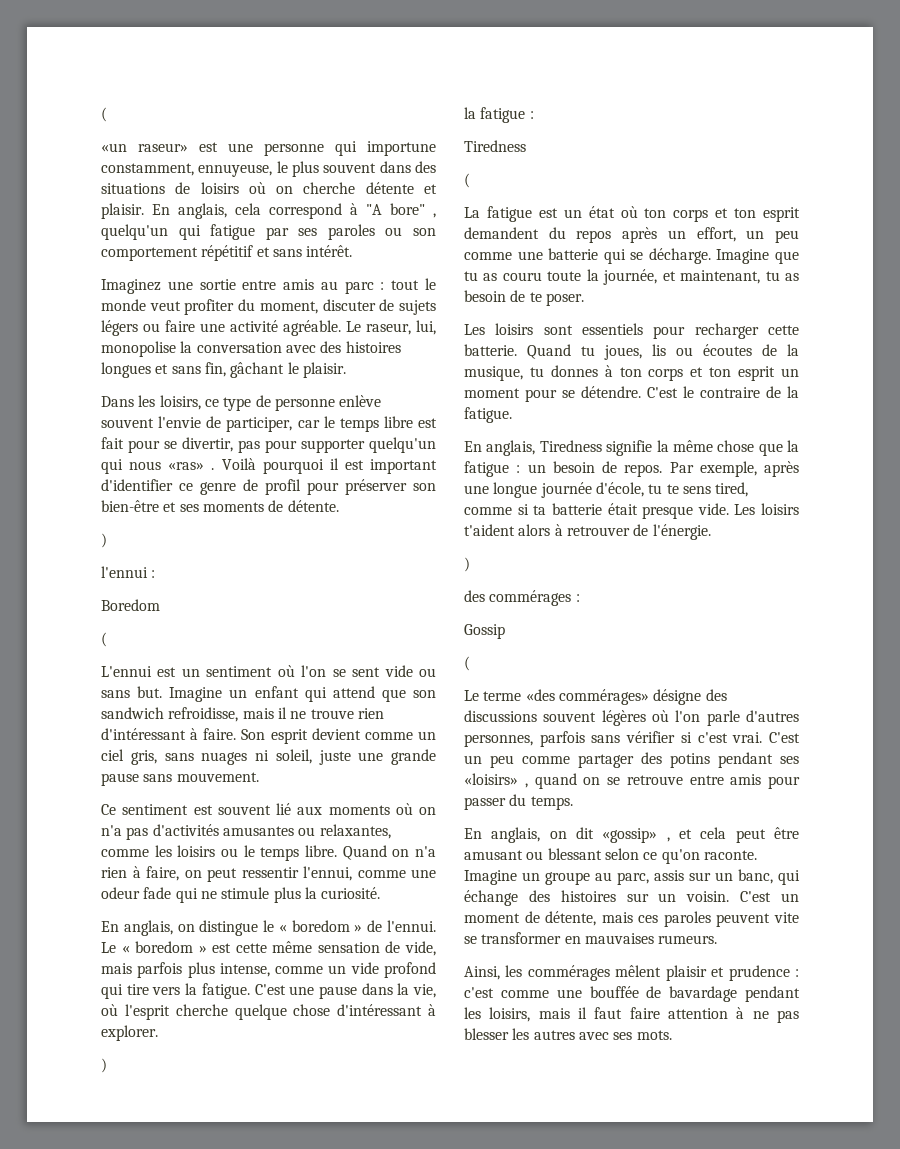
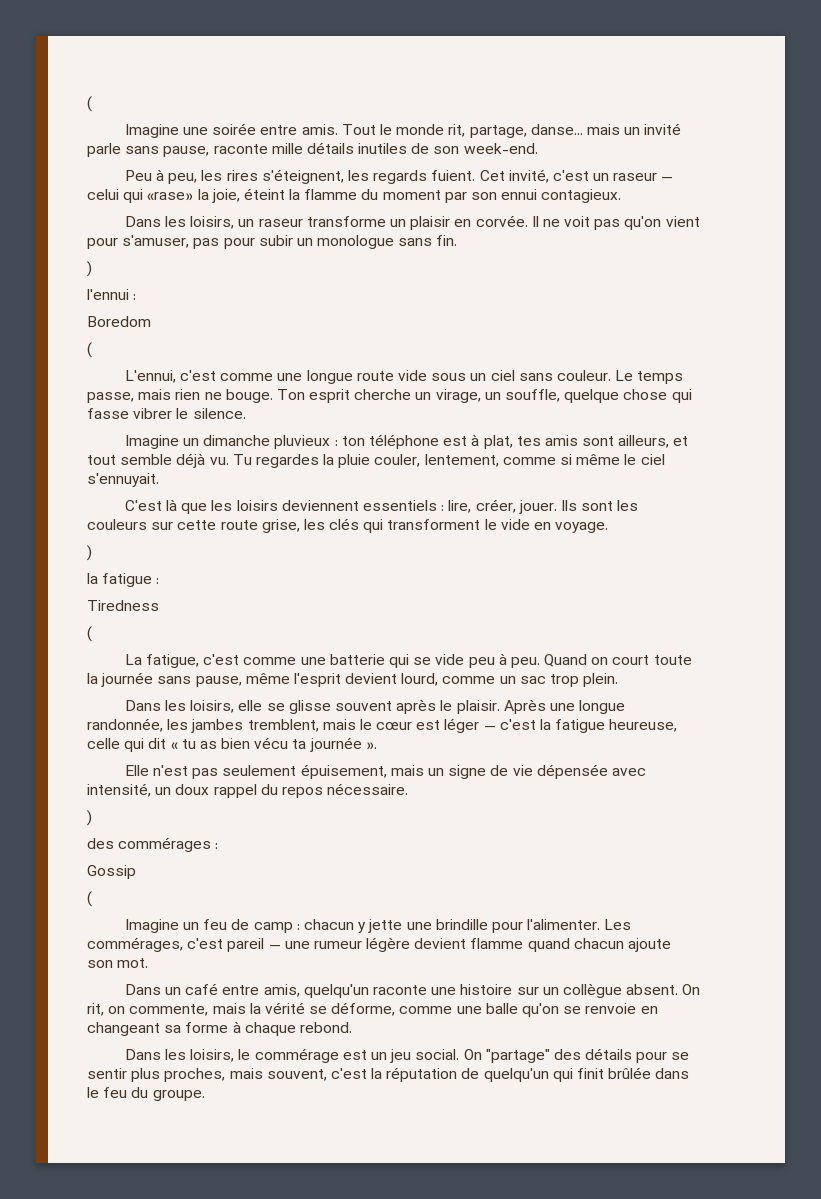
[101,107,107,122] [101,141,436,156] [101,161,436,177] [101,182,437,194] [101,203,436,219] [101,224,436,240] [101,245,353,261] [101,278,436,294] [101,299,437,315] [101,320,436,336] [101,341,401,357] [101,362,346,378] [101,395,382,411] [101,416,437,432] [101,437,436,453] [101,458,437,474] [101,479,436,495] [101,500,339,512] ( // «un raseur» est une personne qui importune constamment, ennuyeuse, le plus souvent dans des situations de loisirs où on cherche détente et plaisir. En anglais, cela correspond à "A bore" , quelqu'un qui fatigue par ses paroles ou son comportement répétitif et sans intérêt. // Imaginez une sortie entre amis au parc : tout le monde veut profiter du moment, discuter de sujets légers ou faire une activité agréable. Le raseur, lui, monopolise la conversation avec des histoires longues et sans fin, gâchant le plaisir. // Dans les loisirs, ce type de personne enlève souvent l'envie de participer, car le temps libre est fait pour se divertir, pas pour supporter quelqu'un qui nous «ras» . Voilà pourquoi il est important d'identifier ce genre de profil pour préserver son bien-être et ses moments de détente. -> [87,96,92,112] [124,123,682,138] [87,142,538,157] [124,169,674,184] [87,188,622,203] [124,215,700,230] [87,235,458,249] ( // Imagine une soirée entre amis. Tout le monde rit, partage, danse... mais un invité parle sans pause, raconte mille détails inutiles de son week-end. // Peu à peu, les rires s'éteignent, les regards fuient. Cet invité, c'est un raseur — celui qui «rase» la joie, éteint la flamme du moment par son ennui contagieux. // Dans les loisirs, un raseur transforme un plaisir en corvée. Il ne voit pas qu'on vient pour s'amuser, pas pour subir un monologue sans fin.
[101,665,437,677] [101,686,436,702] [101,707,384,722] [101,728,436,744] [101,749,436,765] [101,772,259,786] [101,803,436,815] [101,824,391,840] [101,845,436,861] [101,866,436,882] [101,887,381,903] [101,920,436,936] [101,941,436,956] [101,962,436,978] [101,983,436,999] [101,1004,436,1020] [101,1025,158,1041] L'ennui est un sentiment où l'on se sent vide ou sans but. Imagine un enfant qui attend que son sandwich refroidisse, mais il ne trouve rien d'intéressant à faire. Son esprit devient comme un ciel gris, sans nuages ni soleil, juste une grande pause sans mouvement. // Ce sentiment est souvent lié aux moments où on n'a pas d'activités amusantes ou relaxantes, comme les loisirs ou le temps libre. Quand on n'a rien à faire, on peut ressentir l'ennui, comme une odeur fade qui ne stimule plus la curiosité. // En anglais, on distingue le « boredom » de l'ennui. Le « boredom » est cette même sensation de vide, mais parfois plus intense, comme un vide profond qui tire vers la fatigue. C'est une pause dans la vie, où l'esprit cherche quelque chose d'intéressant à explorer. -> [124,370,684,384] [87,389,692,403] [87,408,246,419] [124,434,689,449] [87,453,665,468] [87,473,159,487] [124,499,639,514] [87,518,609,533] L'ennui, c'est comme une longue route vide sous un ciel sans couleur. Le temps passe, mais rien ne bouge. Ton esprit cherche un virage, un souffle, quelque chose qui fasse vibrer le silence. // Imagine un dimanche pluvieux : ton téléphone est à plat, tes amis sont ailleurs, et tout semble déjà vu. Tu regardes la pluie couler, lentement, comme si même le ciel s'ennuyait. // C'est là que les loisirs deviennent essentiels : lire, créer, jouer. Ils sont les couleurs sur cette route grise, les clés qui transforment le vide en voyage.
[486,206,800,222] [464,227,799,243] fatigue est un état où ton corps et ton esprit demandent du repos après un effort, un peu -> [146,654,240,668] fatigue, c'est
[648,248,799,264] [464,269,799,285] [464,290,584,306] [464,323,799,339] [464,344,799,360] [464,365,799,381] [464,386,799,402] [464,407,512,423] [464,440,799,456] [464,461,799,477] [464,482,749,498] [464,503,799,519] [464,524,711,540] décharge. Imagine que tu as couru toute la journée, et maintenant, tu as besoin de te poser. // Les loisirs sont essentiels pour recharger cette batterie. Quand tu joues, lis ou écoutes de la musique, tu donnes à ton corps et ton esprit un moment pour se détendre. C'est le contraire de la fatigue. // En anglais, Tiredness signifie la même chose que la fatigue : un besoin de repos. Par exemple, après une longue journée d'école, tu te sens tired, comme si ta batterie était presque vide. Les loisirs t'aident alors à retrouver de l'énergie. -> [435,653,692,668] [87,672,619,687] [124,699,626,714] [87,718,678,733] [87,737,377,752] [124,764,646,779] [87,783,409,798] vide peu à peu. Quand on court toute la journée sans pause, même l'esprit devient lourd, comme un sac trop plein. // Dans les loisirs, elle se glisse souvent après le plaisir. Après une longue randonnée, les jambes tremblent, mais le cœur est léger — c'est la fatigue heureuse, celle qui dit « tu as bien vécu ta journée ». // Elle n'est pas seulement épuisement, mais un signe de vie dépensée avec intensité, un doux rappel du repos nécessaire.
[464,689,727,705] [464,710,799,726] [464,731,800,747] [464,752,799,768] [464,773,800,789] [464,794,573,810] [464,827,799,843] [464,848,757,864] [464,869,800,885] [464,890,799,906] [464,911,799,927] [464,932,718,944] [464,965,799,981] [464,986,800,1002] [464,1007,799,1023] [464,1028,672,1040] Le terme «des commérages» désigne des discussions souvent légères où l'on parle d'autres personnes, parfois sans vérifier si c'est vrai. C'est un peu comme partager des potins pendant ses «loisirs» , quand on se retrouve entre amis pour passer du temps. // En anglais, on dit «gossip» , et cela peut être amusant ou blessant selon ce qu'on raconte. Imagine un groupe au parc, assis sur un banc, qui échange des histoires sur un voisin. C'est un moment de détente, mais ces paroles peuvent vite se transformer en mauvaises rumeurs. // Ainsi, les commérages mêlent plaisir et prudence : c'est comme une bouffée de bavardage pendant les loisirs, mais il faut faire attention à ne pas blesser les autres avec ses mots. -> [124,919,632,933] [87,937,672,952] [87,958,149,968] [124,983,701,998] [87,1002,658,1017] [87,1021,352,1036] [124,1048,690,1063] [87,1067,690,1082] [87,1087,205,1101] Imagine un feu de camp : chacun y jette une brindille pour l'alimenter. Les commérages, c'est pareil — une rumeur légère devient flamme quand chacun ajoute son mot. // Dans un café entre amis, quelqu'un raconte une histoire sur un collègue absent. On rit, on commente, mais la vérité se déforme, comme une balle qu'on se renvoie en changeant sa forme à chaque rebond. // Dans les loisirs, le commérage est un jeu social. On "partage" des détails pour se sentir plus proches, mais souvent, c'est la réputation de quelqu'un qui finit brûlée dans le feu du groupe.

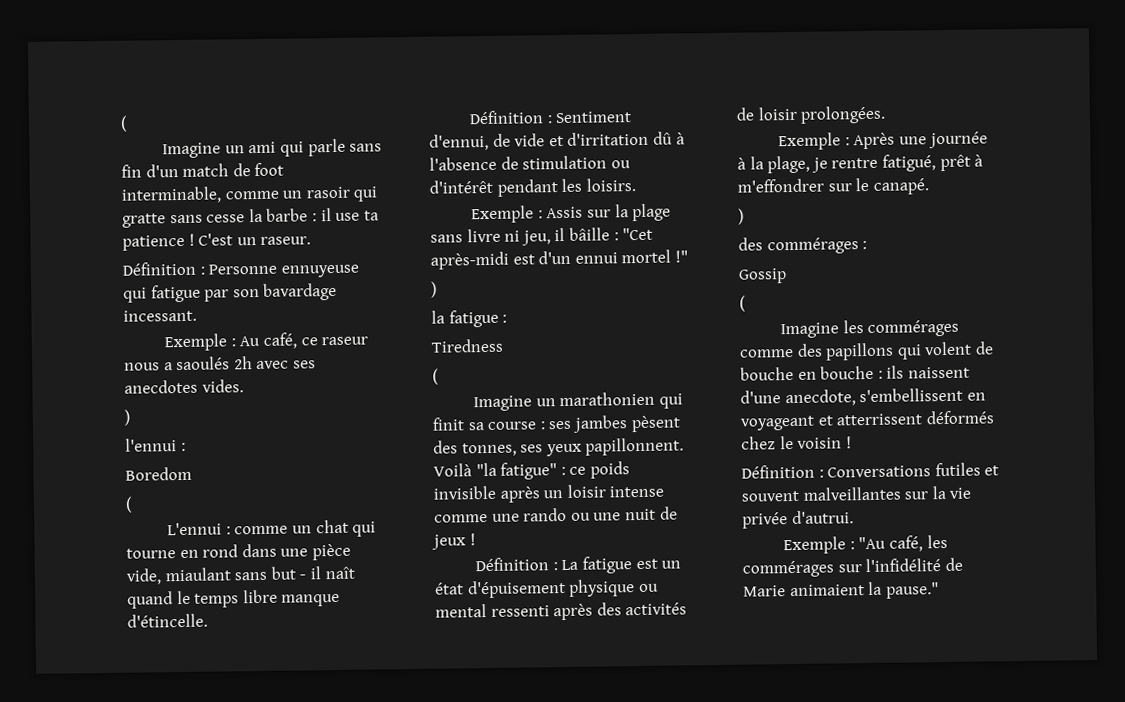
[87,96,92,112] [124,123,682,138] [87,142,538,157] [124,169,674,184] [87,188,622,203] [124,215,700,230] [87,235,458,249] ( // Imagine une soirée entre amis. Tout le monde rit, partage, danse... mais un invité parle sans pause, raconte mille détails inutiles de son week-end. // Peu à peu, les rires s'éteignent, les regards fuient. Cet invité, c'est un raseur — celui qui «rase» la joie, éteint la flamme du moment par son ennui contagieux. // Dans les loisirs, un raseur transforme un plaisir en corvée. Il ne voit pas qu'on vient pour s'amuser, pas pour subir un monologue sans fin. -> [120,115,128,132] [162,138,383,159] [121,162,285,178] [121,186,379,204] [122,208,379,228] [122,233,312,251] [122,261,360,278] [123,282,338,303] [123,309,197,322] [164,332,369,352] [124,356,316,371] [124,379,244,394] ( // Imagine un ami qui parle sans fin d'un match de foot interminable, comme un rasoir qui gratte sans cesse la barbe : il use ta patience ! C'est un raseur. // Définition : Personne ennuyeuse qui fatigue par son bavardage incessant. // Exemple : Au café, ce raseur nous a saoulés 2h avec ses anecdotes vides.
[124,370,684,384] [87,389,692,403] [87,408,246,419] [124,434,689,449] [87,453,665,468] [87,473,159,487] [124,499,639,514] [87,518,609,533] L'ennui, c'est comme une longue route vide sous un ciel sans couleur. Le temps passe, mais rien ne bouge. Ton esprit cherche un virage, un souffle, quelque chose qui fasse vibrer le silence. // Imagine un dimanche pluvieux : ton téléphone est à plat, tes amis sont ailleurs, et tout semble déjà vu. Tu regardes la pluie couler, lentement, comme si même le ciel s'ennuyait. // C'est là que les loisirs deviennent essentiels : lire, créer, jouer. Ils sont les couleurs sur cette route grise, les clés qui transforment le vide en voyage. -> [167,519,377,537] [126,543,351,561] [126,566,355,585] [127,589,341,609] [127,613,208,628] [469,110,633,125] [429,131,685,151] [429,155,631,171] [429,178,636,197] [471,203,672,224] [430,227,654,246] [430,249,688,270] L'ennui : comme un chat qui tourne en rond dans une pièce vide, miaulant sans but - il naît quand le temps libre manque d'étincelle. // Définition : Sentiment d'ennui, de vide et d'irritation dû à l'absence de stimulation ou d'intérêt pendant les loisirs. // Exemple : Assis sur la plage sans livre ni jeu, il bâille : "Cet après-midi est d'un ennui mortel !"
[124,653,692,668] [87,672,619,687] [124,699,626,714] [87,718,678,733] [87,737,377,752] [124,764,646,779] [87,783,409,798] La fatigue, c'est comme une batterie qui se vide peu à peu. Quand on court toute la journée sans pause, même l'esprit devient lourd, comme un sac trop plein. // Dans les loisirs, elle se glisse souvent après le plaisir. Après une longue randonnée, les jambes tremblent, mais le cœur est léger — c'est la fatigue heureuse, celle qui dit « tu as bien vécu ta journée ». // Elle n'est pas seulement épuisement, mais un signe de vie dépensée avec intensité, un doux rappel du repos nécessaire. -> [473,391,683,412] [432,415,681,433] [433,437,685,457] [433,461,630,480] [433,484,665,503] [434,506,678,523] [431,533,476,550] [475,556,682,574] [435,579,659,599] [435,602,688,621] [736,105,887,124] [778,131,988,151] [737,154,984,174] [737,177,929,195] Imagine un marathonien qui finit sa course : ses jambes pèsent des tonnes, ses yeux papillonnent. Voilà "la fatigue" : ce poids invisible après un loisir intense comme une rando ou une nuit de jeux ! // Définition : La fatigue est un état d'épuisement physique ou mental ressenti après des activités de loisir prolongées. // Exemple : Après une journée à la plage, je rentre fatigué, prêt à m'effondrer sur le canapé.
[183,919,632,933] [87,937,672,952] [87,958,149,968] [124,983,701,998] [87,1002,658,1017] [87,1021,352,1036] [124,1048,690,1063] [87,1067,690,1082] [87,1087,205,1101] un feu de camp : chacun y jette une brindille pour l'alimenter. Les commérages, c'est pareil — une rumeur légère devient flamme quand chacun ajoute son mot. // Dans un café entre amis, quelqu'un raconte une histoire sur un collègue absent. On rit, on commente, mais la vérité se déforme, comme une balle qu'on se renvoie en changeant sa forme à chaque rebond. // Dans les loisirs, le commérage est un jeu social. On "partage" des détails pour se sentir plus proches, mais souvent, c'est la réputation de quelqu'un qui finit brûlée dans le feu du groupe. -> [842,319,960,338] [739,341,994,361] [740,365,970,381] [740,387,986,407] [740,410,994,431] [741,435,852,450] [741,462,1000,479] [741,485,972,502] [742,510,854,529] [783,534,948,555] [742,557,963,578] [743,581,939,599] les commérages comme des papillons qui volent de bouche en bouche : ils naissent d'une anecdote, s'embellissent en voyageant et atterrissent déformés chez le voisin ! // Définition : Conversations futiles et souvent malveillantes sur la vie privée d'autrui. // Exemple : "Au café, les commérages sur l'infidélité de Marie animaient la pause."

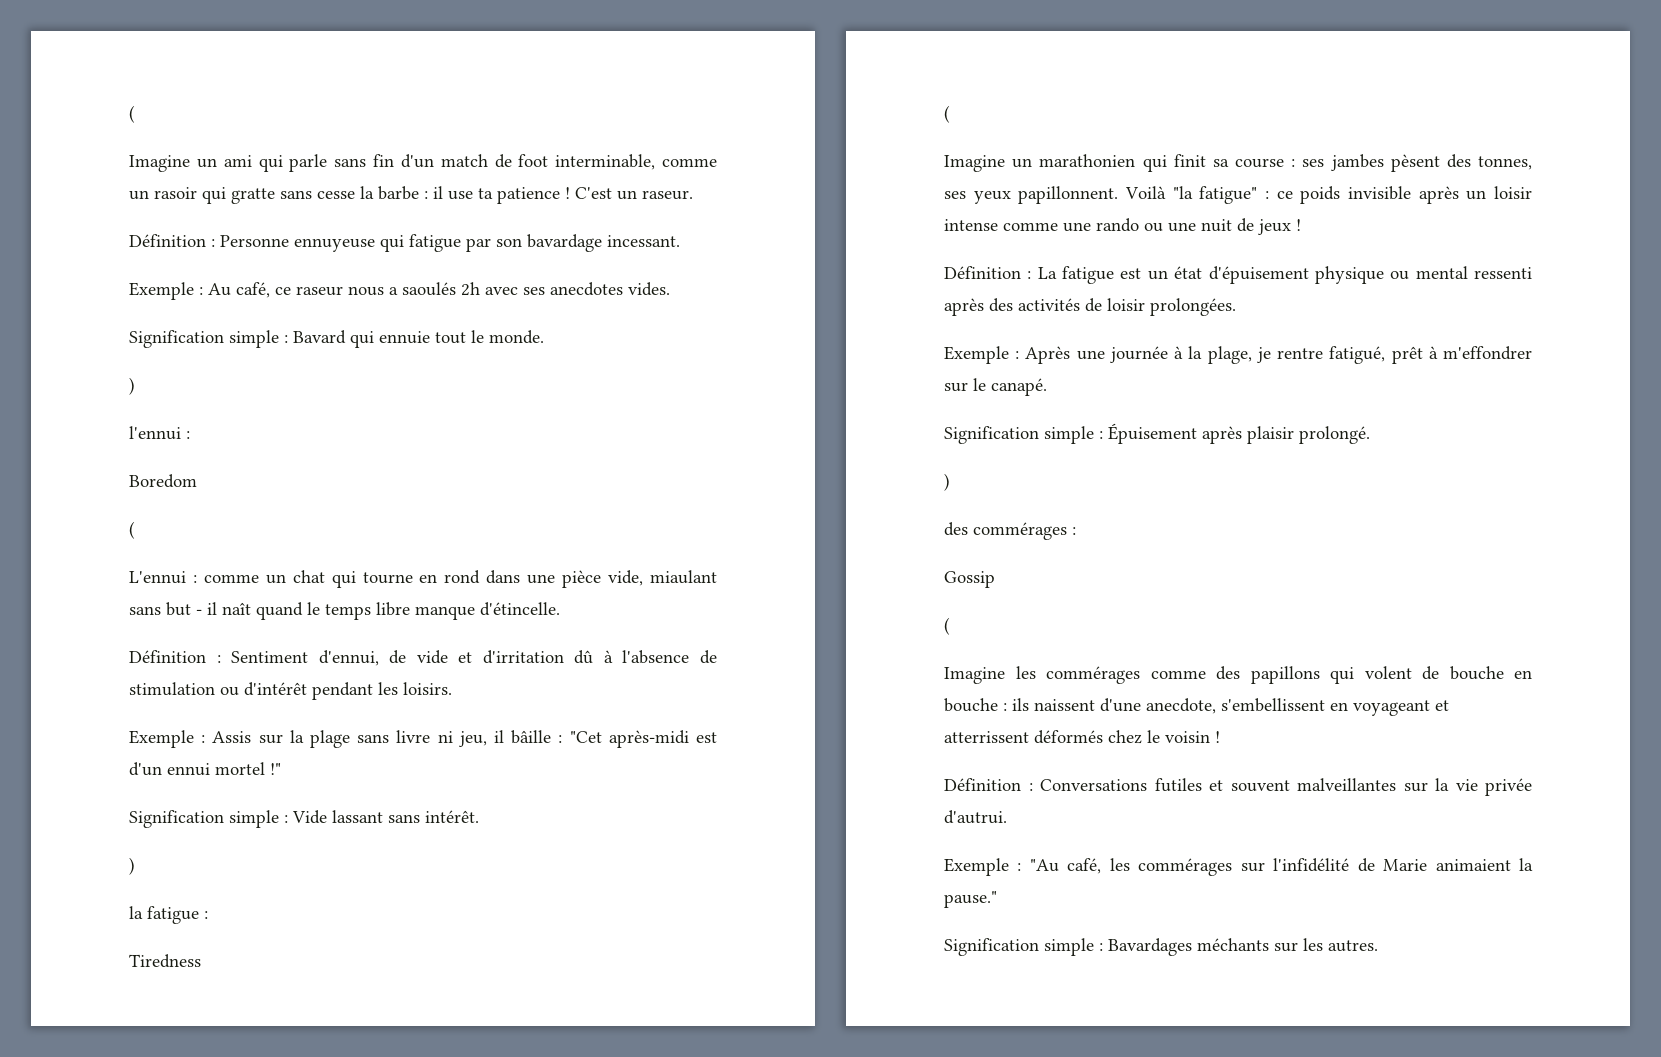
(244, 386) none -> [129,330,544,348] // Signification simple : Bavard qui ennuie tout le monde.
(688, 256) none -> [129,810,479,828] // Signification simple : Vide lassant sans intérêt.
(929, 186) none -> [944,423,1370,444] // Signification simple : Épuisement après plaisir prolongé.
(939, 590) none -> [944,938,1378,956] // Signification simple : Bavardages méchants sur les autres.

